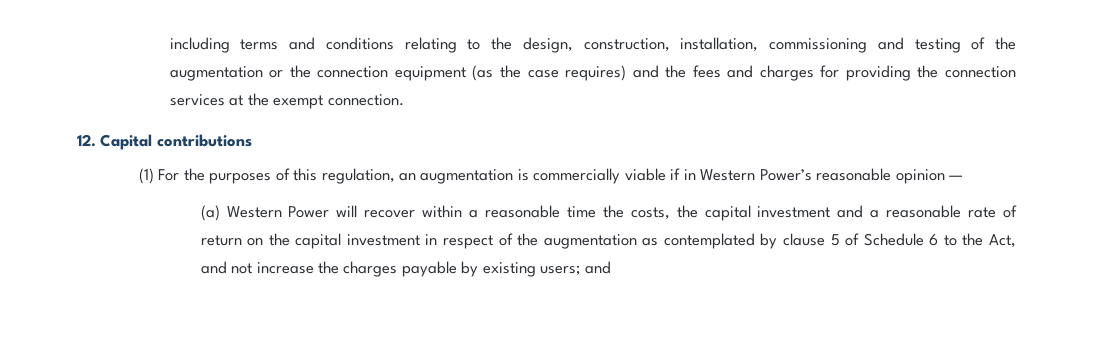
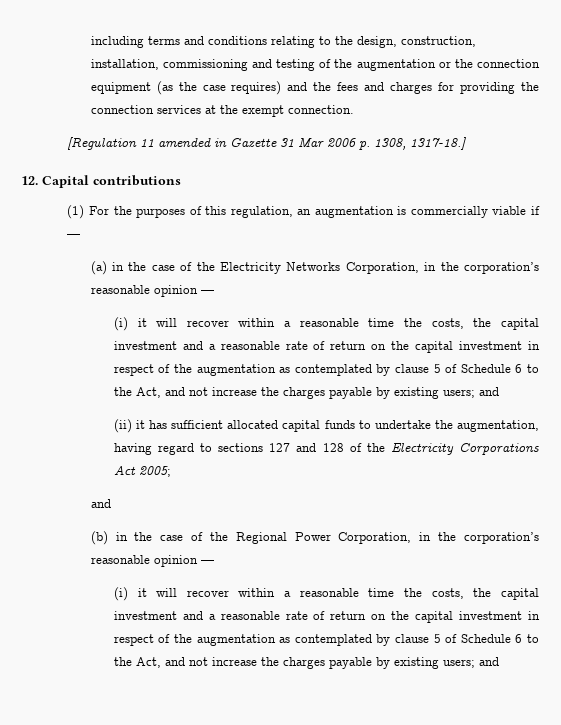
(404, 100) none -> [67,137,467,150] // [Regulation 11 amended in Gazette 31 Mar 2006 p. 1308, 1317-18.]
[683,168,962,184] [200,205,330,221] in Western Power’s reasonable opinion — // (a) Western Power -> [67,234,81,238] [90,261,539,275] [90,285,214,297] [113,317,147,331] — // (a) in the case of the Electricity Networks Corporation, in the corporation’s reasonable opinion — // (i) it
(611, 267) none -> [113,419,539,433] [113,443,539,455] [113,466,171,477] [90,499,111,508] [90,531,539,545] [90,555,214,567] [113,587,539,601] [113,611,541,623] [113,634,539,646] [113,657,499,669] // (ii) it has sufficient allocated capital funds to undertake the augmentation, having regard to sections 127 and 128 of the Electricity Corporations Act 2005; // and // (b) in the case of the Regional Power Corporation, in the corporation’s reasonable opinion — // (i) it will recover within a reasonable time the costs, the capital investment and a reasonable rate of return on the capital investment in respect of the augmentation as contemplated by clause 5 of Schedule 6 to the Act, and not increase the charges payable by existing users; and

